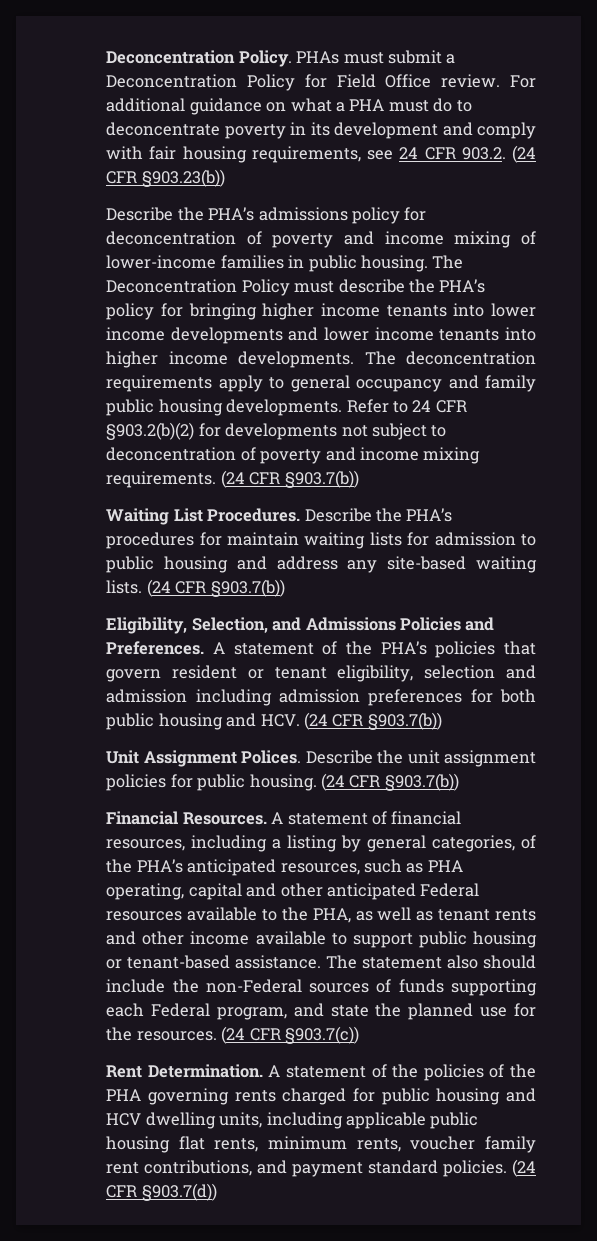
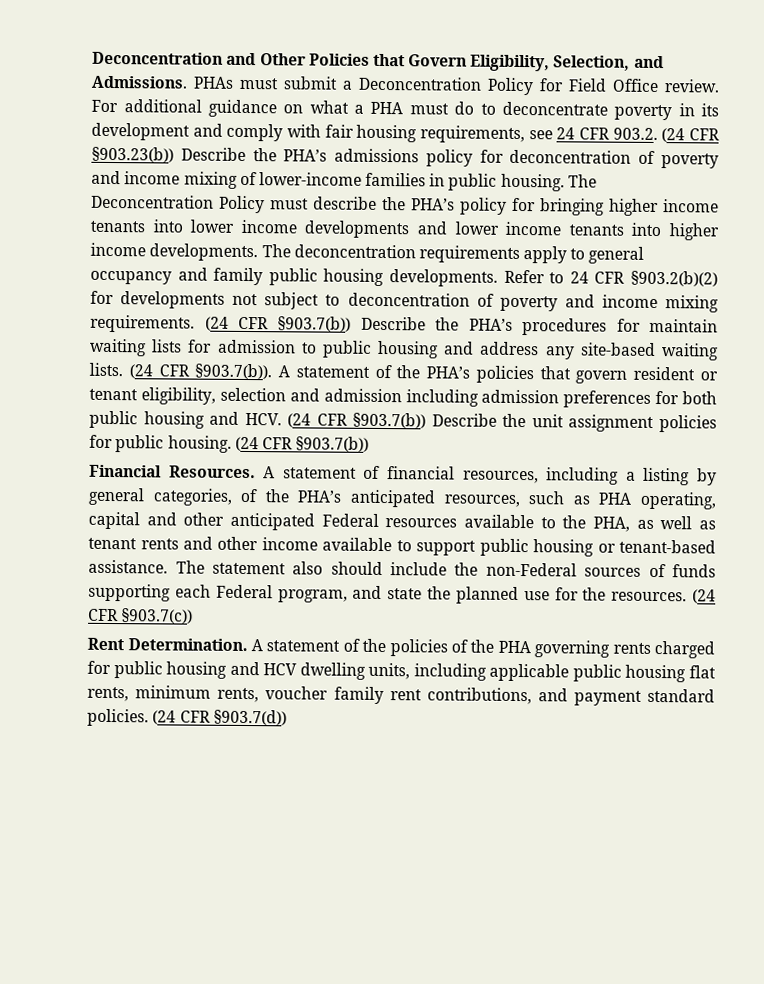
[106,50,292,67] Deconcentration Policy. -> [92,51,664,72] [91,75,189,89] Deconcentration and Other Policies that Govern Eligibility, Selection, and Admissions.
(225, 178) // -> (175, 154) none
[106,508,301,525] // Waiting List Procedures. -> (352, 324) none
[210,579,285,597] [106,617,495,634] [106,641,205,655] §903.7(b)) // Eligibility, Selection, and Admissions Policies and Preferences. -> [194,363,273,380] §903.7(b)).
[106,750,302,767] // Unit Assignment Polices. -> (427, 420) none

